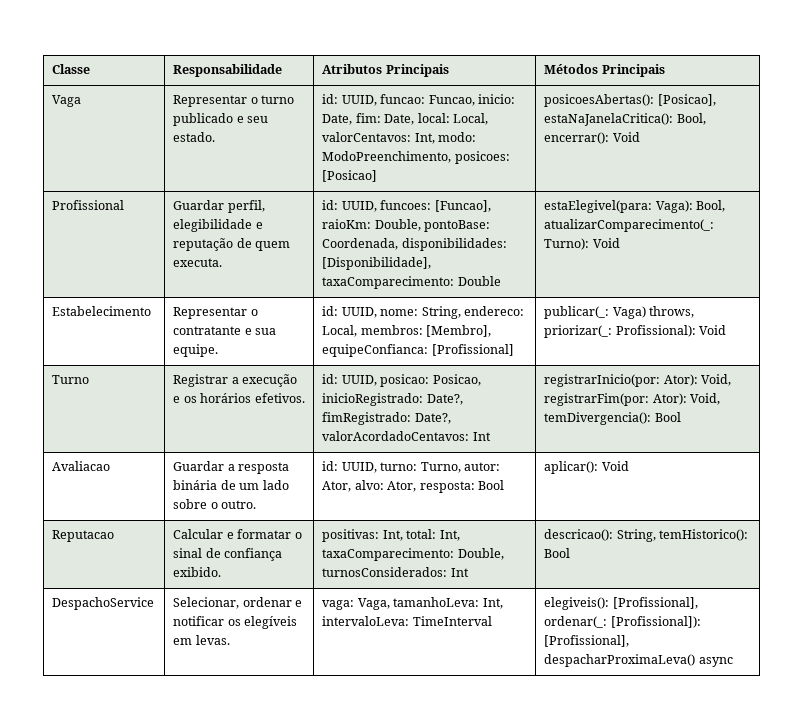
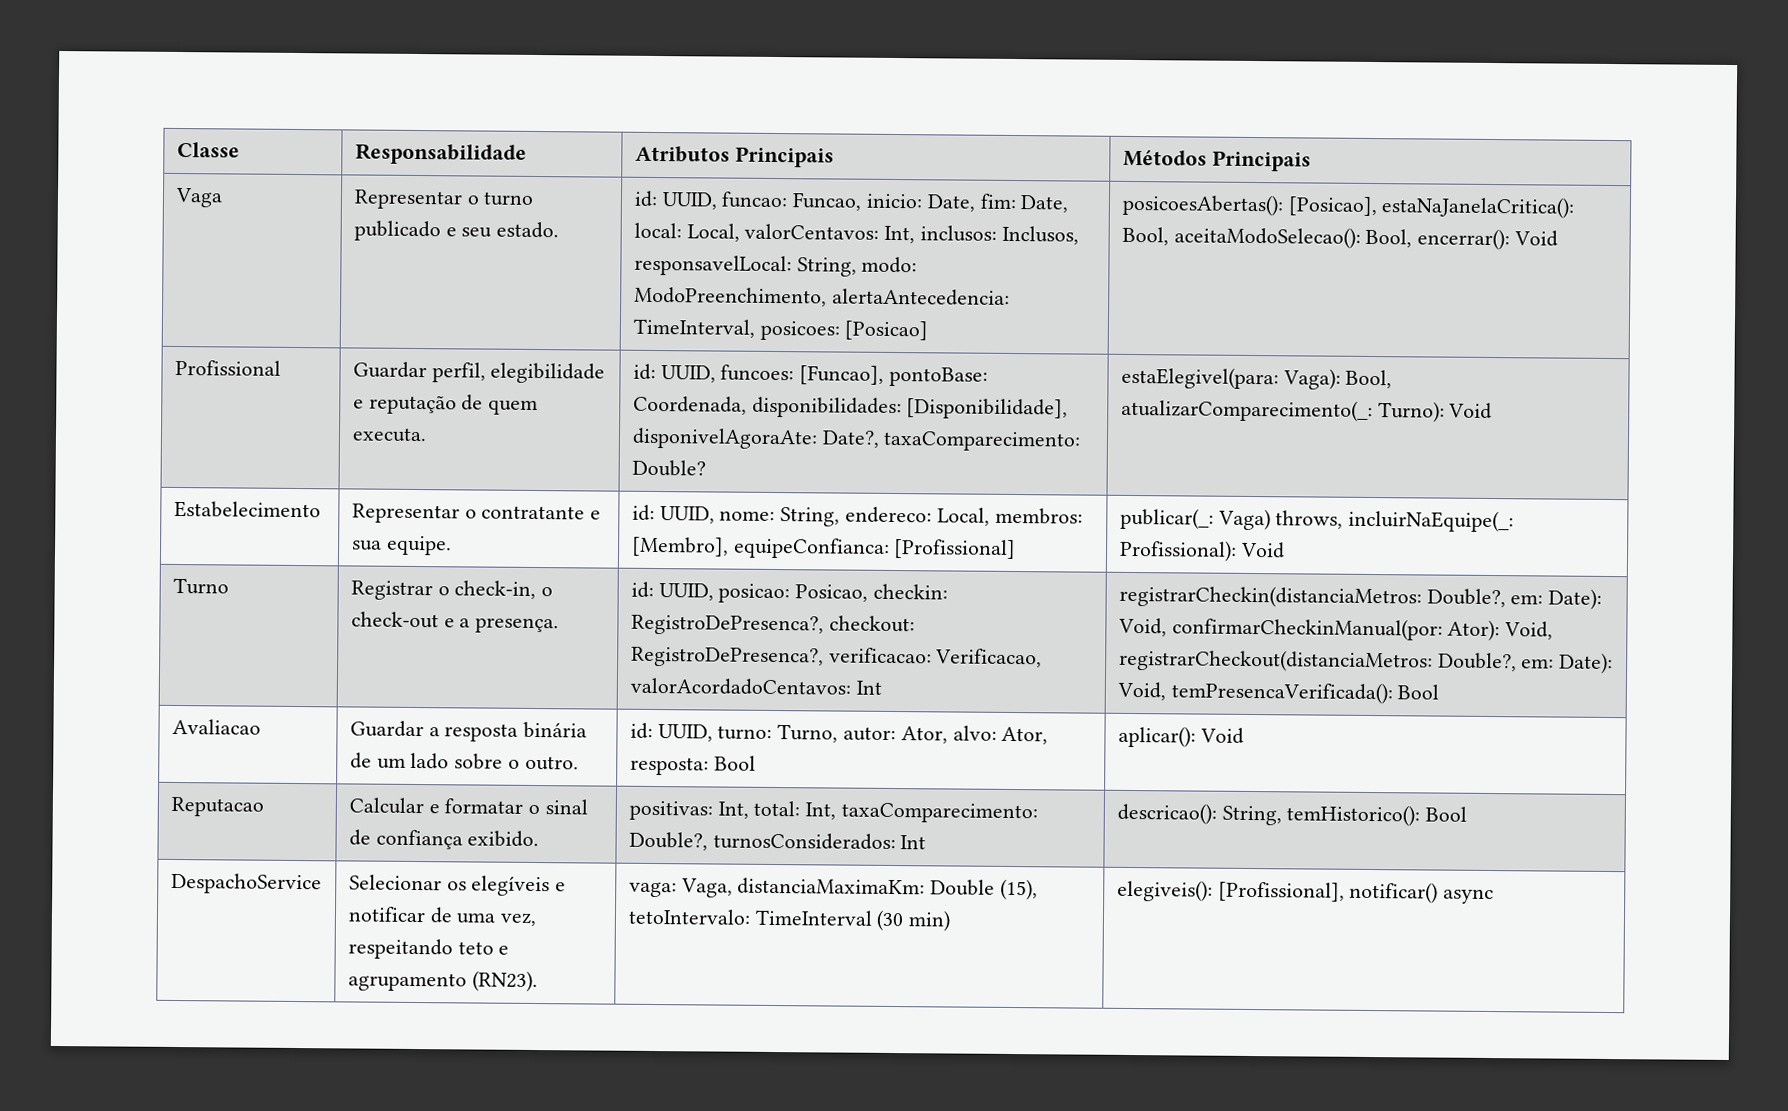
[438,132,477,142] [322,151,452,163] modo: ModoPreenchimento, -> [919,225,1079,245] [633,254,918,277] [633,286,1010,307] [632,318,755,338] inclusos: Inclusos, responsavelLocal: String, modo: ModoPreenchimento, alertaAntecedencia: TimeInterval,
(706, 119) none -> [1173,226,1413,249] aceitaModoSelecao(): Bool,
[322,219,421,231] raioKm: Double, -> (885, 375) none
[322,276,501,289] taxaComparecimento: Double -> [631,427,1082,452] [631,459,706,477] disponivelAgoraAte: Date?, taxaComparecimento: Double?
[544,325,613,338] priorizar(_: -> [1348,509,1515,533] incluirNaEquipe(_:
[231,374,298,387] [173,393,305,403] [322,374,481,387] [322,393,463,406] [322,412,451,425] [322,431,491,441] [544,374,732,387] [544,393,721,406] [544,412,652,425] a execução e os horários efetivos. | id: UUID, posicao: Posicao, inicioRegistrado: Date?, fimRegistrado: Date?, valorAcordadoCentavos: Int | registrarInicio(por: Ator): Void, registrarFim(por: Ator): Void, temDivergencia(): -> [437,580,554,600] [350,611,560,634] [630,581,948,604] [630,614,915,636] [630,646,1043,668] [629,677,882,696] [1118,584,1603,610] [1117,617,1554,642] [1118,648,1614,675] [1116,681,1393,705] o check-in, o check-out e a presença. | id: UUID, posicao: Posicao, checkin: RegistroDePresenca?, checkout: RegistroDePresenca?, verificacao: Verificacao, valorAcordadoCentavos: Int | registrarCheckin(distanciaMetros: Double?, em: Date): Void, confirmarCheckinManual(por: Ator): Void, registrarCheckout(distanciaMetros: Double?, em: Date): Void, temPresencaVerificada():
[457,548,504,560] Double, -> [628,831,708,851] Double?,
[173,597,303,609] [173,616,298,629] [173,635,230,645] [322,597,503,610] [322,616,410,626] Selecionar, ordenar e notificar os elegíveis em levas. | vaga: Vaga, tamanhoLeva: Int, intervaloLeva: -> [348,874,567,897] [347,906,537,927] [347,938,510,960] [347,970,538,993] [628,877,1038,901] [627,908,751,925] Selecionar os elegíveis e notificar de uma vez, respeitando teto e agrupamento (RN23). | vaga: Vaga, distanciaMaximaKm: Double (15), tetoIntervalo:
(492, 621) none -> [876,909,952,932] (30 min)
[544,616,701,628] [544,635,630,647] [544,654,696,667] ordenar(_: [Profissional]): [Profissional], despacharProximaLeva() -> [1349,881,1439,904] notificar()

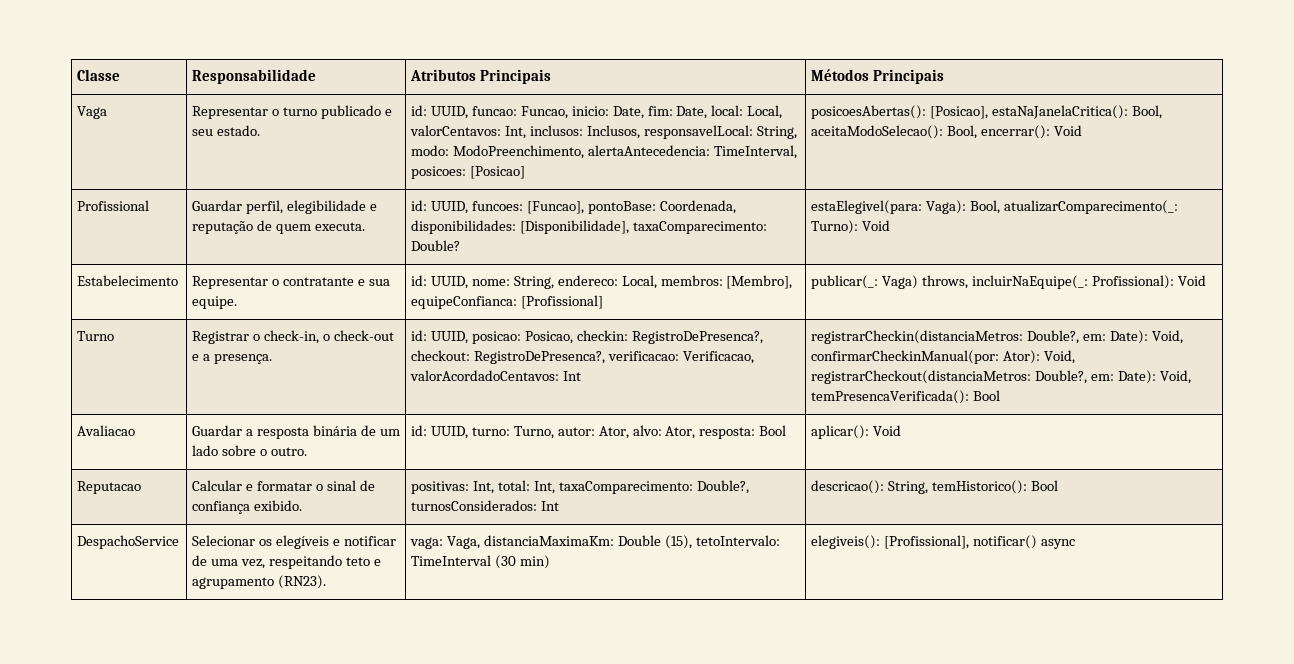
[631,427,880,450] disponivelAgoraAte: Date?, -> (629, 227) none

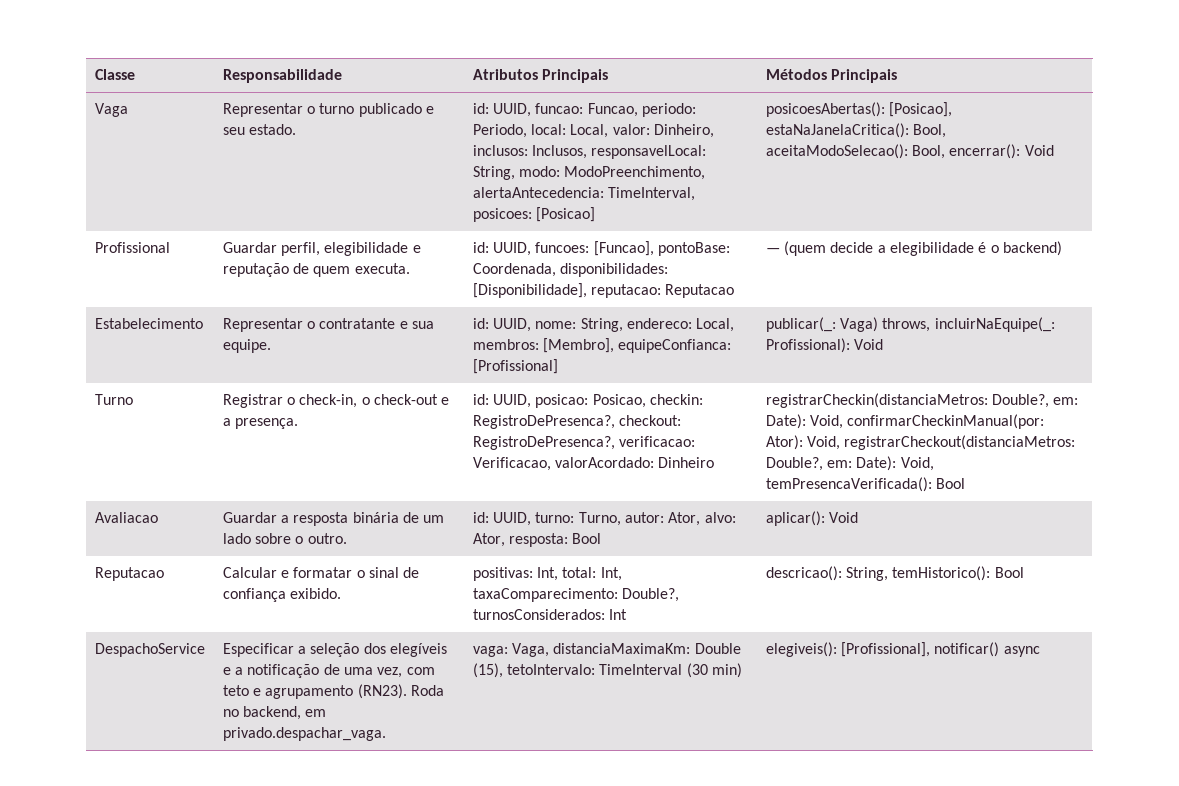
[571,105,783,119] [410,125,526,139] inicio: Date, fim: Date, local: Local, valorCentavos: Int, -> [641,103,696,117] [472,124,714,138] periodo: Periodo, local: Local, valor: Dinheiro,
[632,221,767,234] [411,240,461,251] [811,200,1178,214] [811,220,890,234] taxaComparecimento: Double? | estaElegivel(para: Vaga): Bool, atualizarComparecimento(_: Turno): Void -> [590,284,735,298] [765,241,1062,256] reputacao: Reputacao | — (quem decide a elegibilidade é o backend)
[410,370,581,381] valorAcordadoCentavos: Int -> [554,457,715,468] valorAcordado: Dinheiro
[192,535,396,549] Selecionar os elegíveis e notificar -> [222,643,447,657] [222,664,320,678] Especificar a seleção dos elegíveis e a notificação
[268,555,342,569] respeitando -> [406,667,435,675] com
(326, 582) none -> [410,685,444,696] [222,706,327,720] [222,727,386,741] Roda no backend, em privado.despachar_vaga.

